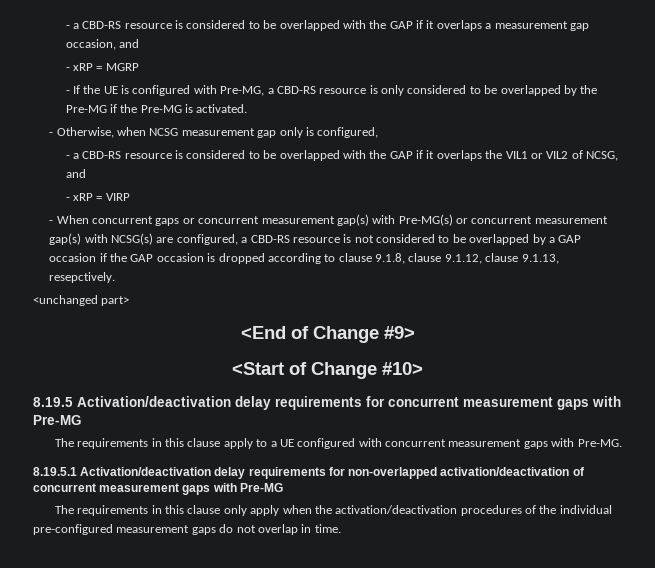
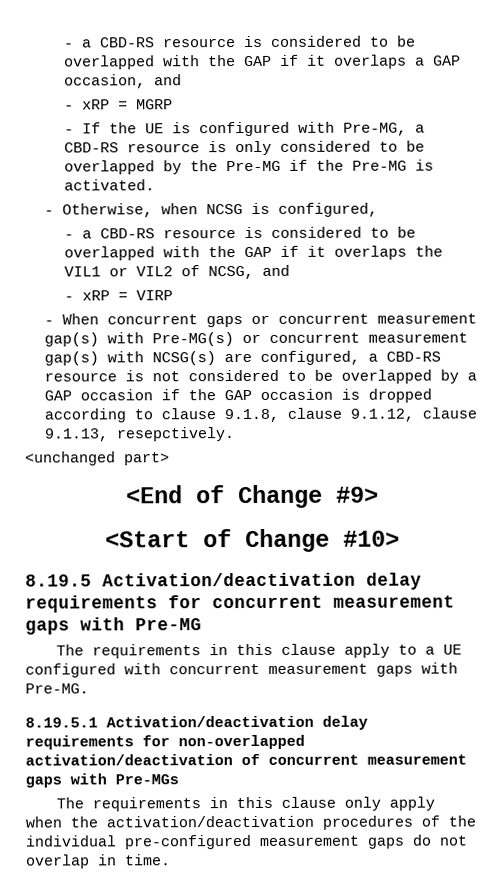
[494,21,589,31] measurement gap -> [432,55,461,66] GAP
[181,127,303,138] measurement gap only -> (243, 209) none
[239,483,283,492] Pre-MG -> [115,774,179,785] Pre-MGs

